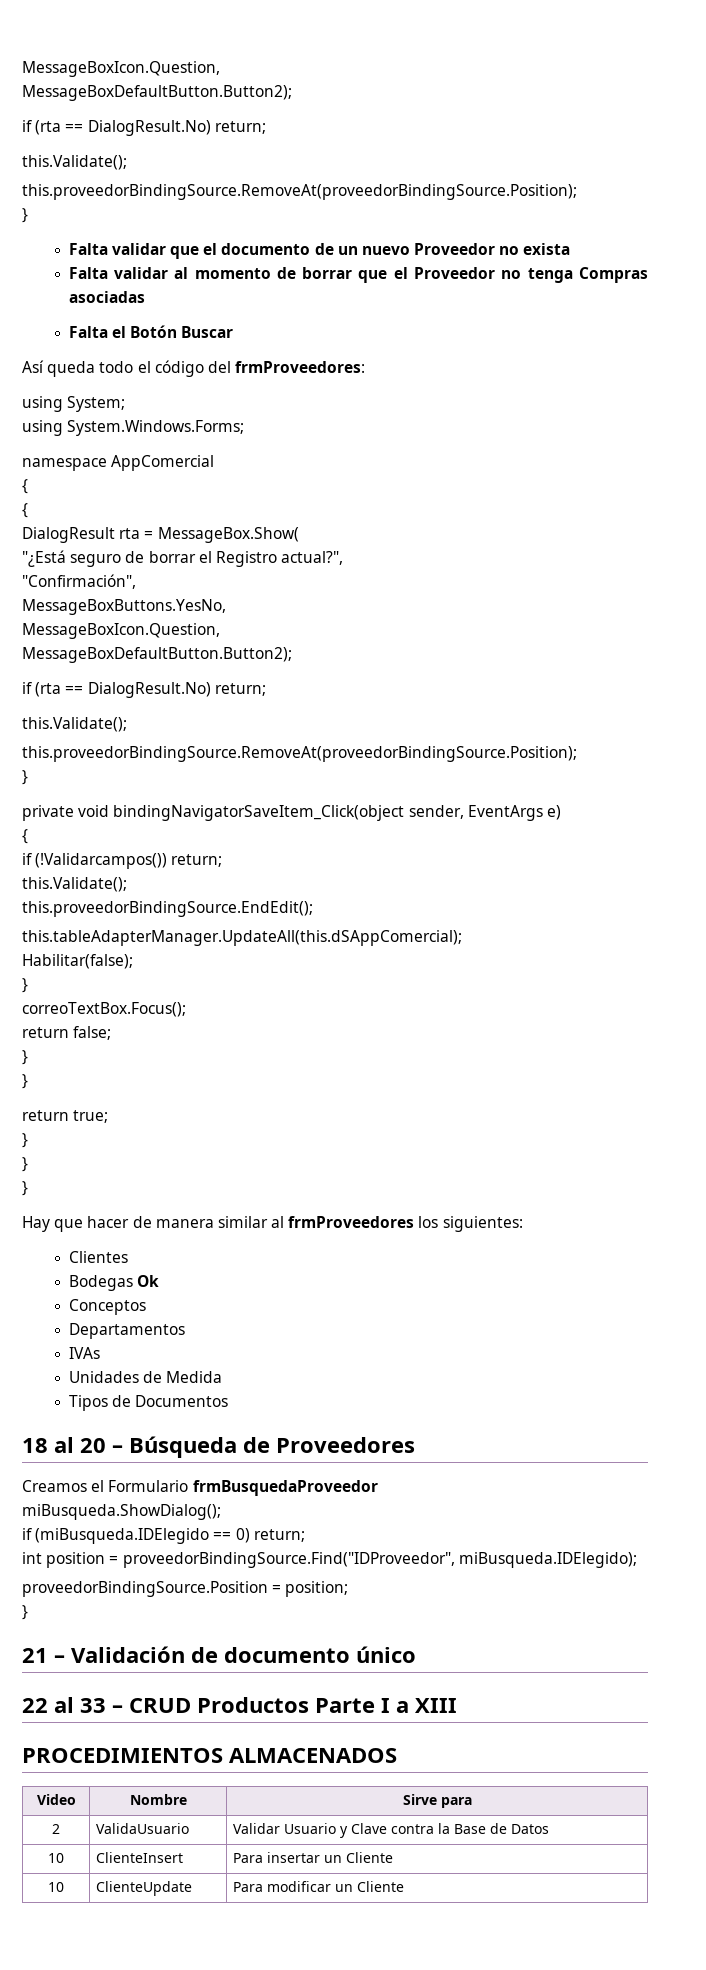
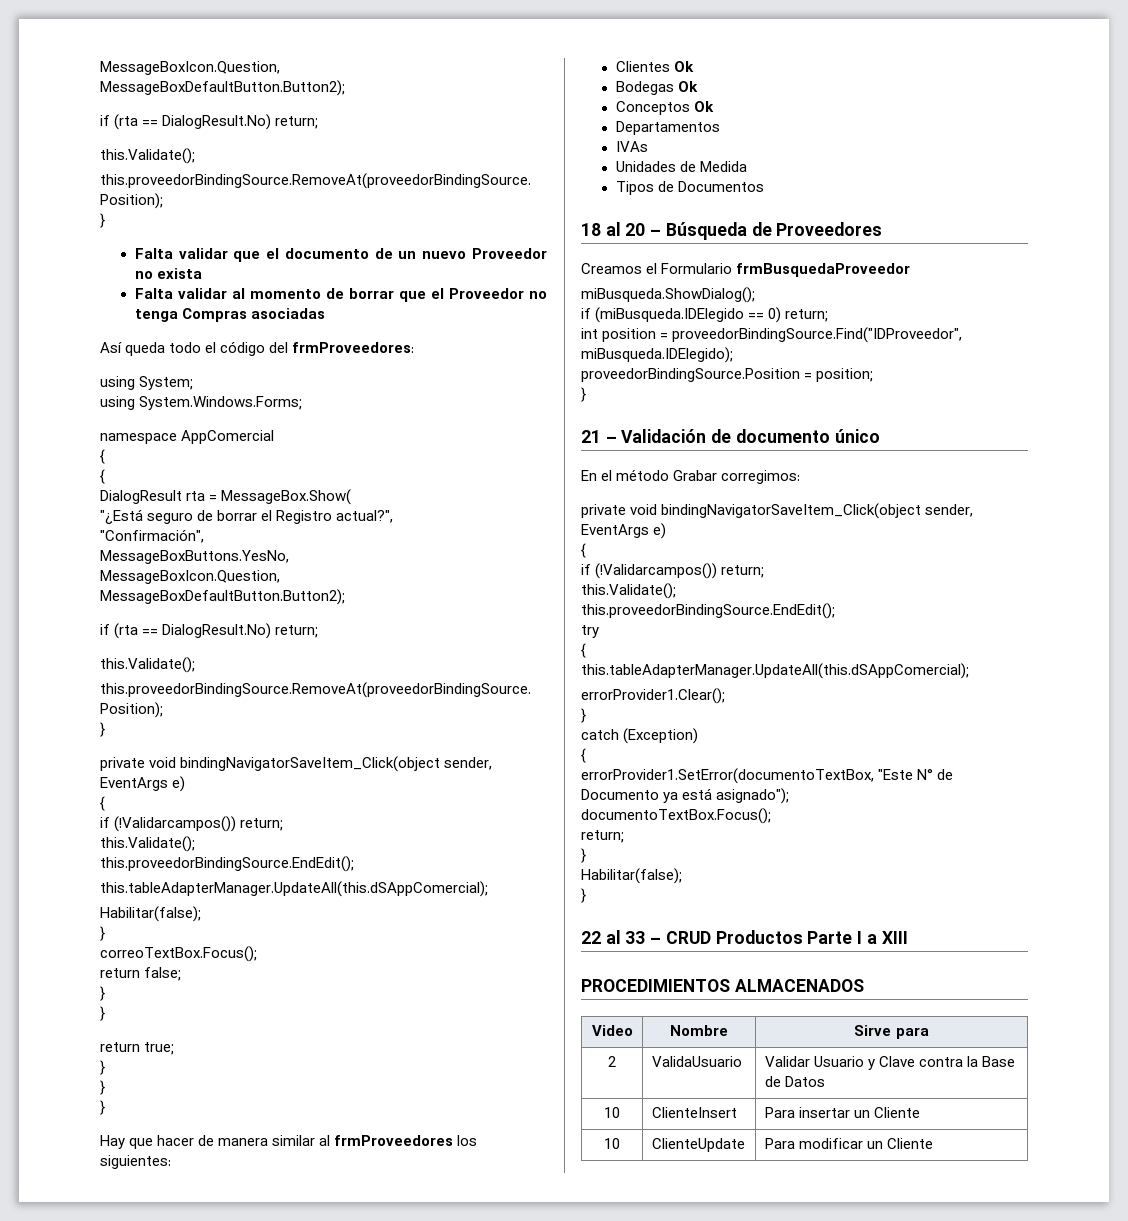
[68,325,234,338] // Falta el Botón Buscar -> (325, 313) none
(128, 1257) none -> [673,61,694,72] Ok
(146, 1307) none -> [693,101,714,112] Ok
(416, 1654) none -> [581,469,801,484] [581,503,974,519] [581,523,667,539] [581,543,586,558] [581,563,765,579] [581,583,676,599] [581,603,835,619] [581,625,599,638] [581,643,586,658] [581,663,969,679] [581,688,725,704] [581,708,586,723] [581,728,699,744] [581,748,586,763] [581,768,954,784] [581,788,790,804] [581,808,771,824] [581,830,624,843] [581,848,586,863] [581,868,682,884] [581,888,586,903] // En el método Grabar corregimos: // private void bindingNavigatorSaveItem_Click(object sender, EventArgs e) // { // if (!Validarcampos()) return; // this.Validate(); // this.proveedorBindingSource.EndEdit(); // try // { // this.tableAdapterManager.UpdateAll(this.dSAppComercial); // errorProvider1.Clear(); // } // catch (Exception) // { // errorProvider1.SetError(documentoTextBox, "Este N° de Documento ya está asignado"); // documentoTextBox.Focus(); // return; // } // Habilitar(false); // }

